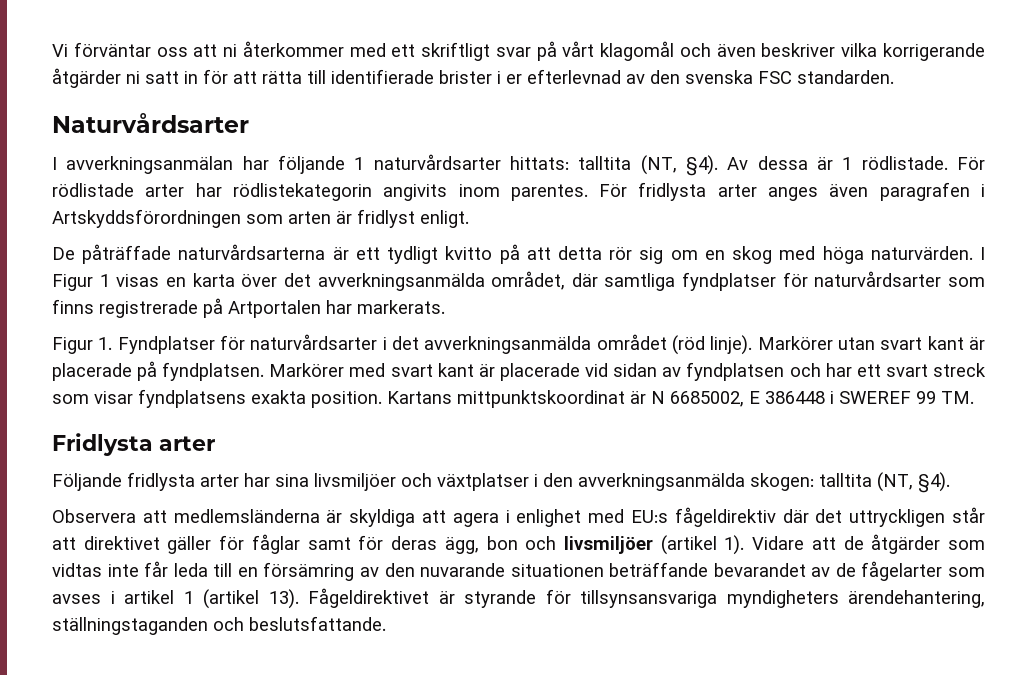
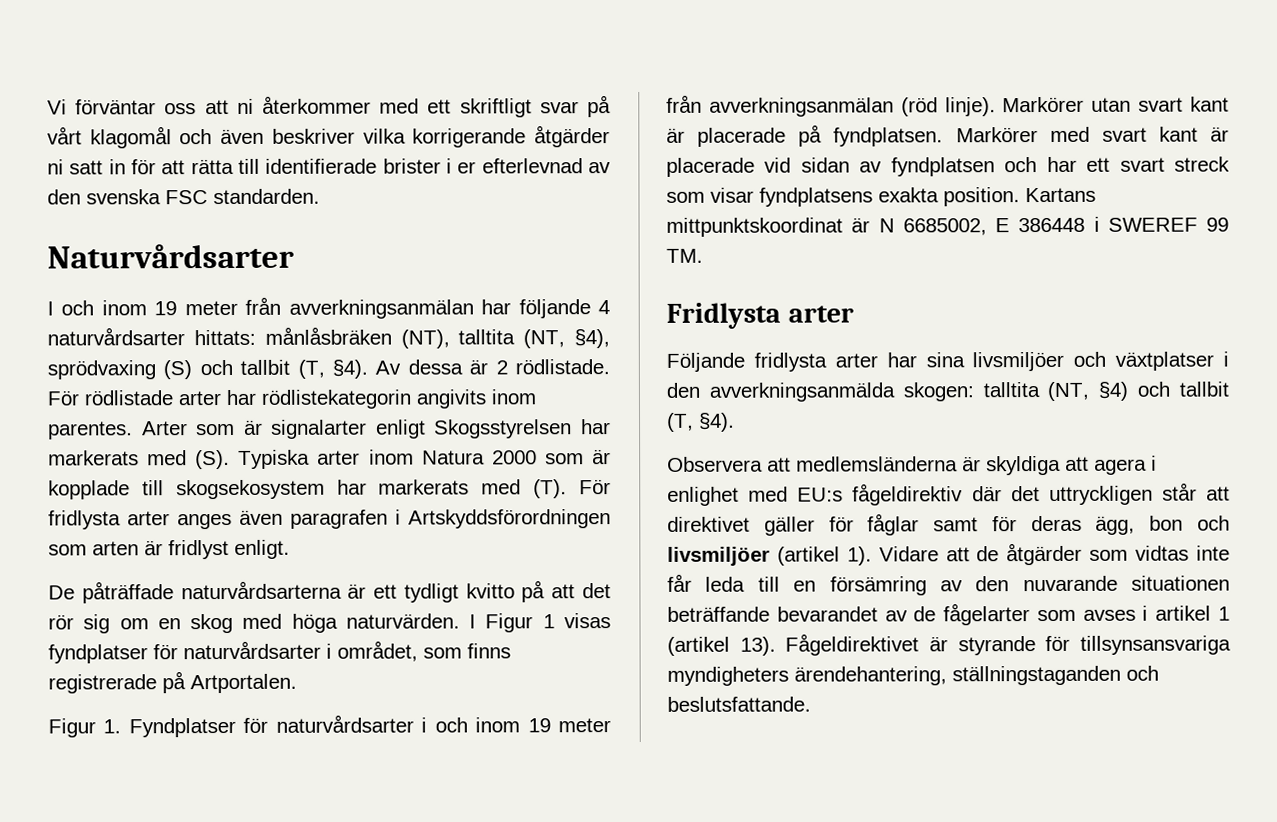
(57, 163) none -> [61,296,282,316] och inom 19 meter från
[354,157,365,170] 1 -> [598,300,611,315] 4
[578,155,677,175] talltita (NT, -> [264,326,610,349] [47,359,325,380] månlåsbräken (NT), talltita (NT, §4), sprödvaxing (S) och tallbit (T,
[842,157,853,170] 1 -> [495,360,508,375] 2
(588, 192) none -> [141,419,611,439] [48,449,611,470] [48,479,568,500] Arter som är signalarter enligt Skogsstyrelsen har markerats med (S). Typiska arter inom Natura 2000 som är kopplade till skogsekosystem har markerats med (T).
[558,246,602,260] detta -> [582,583,611,599] det
[165,271,676,291] en karta över det avverkningsanmälda området, där samtliga -> (611, 621) none
(942, 279) none -> [326,640,418,662] i området,
[228,300,445,318] Artportalen har markerats. -> [190,673,297,694] Artportalen.
[392,334,667,354] det avverkningsanmälda området -> [434,717,612,733] [666,94,894,117] och inom 19 meter från avverkningsanmälan
(913, 482) none -> [1098,381,1229,401] [667,412,694,432] §4) och tallbit (T,

